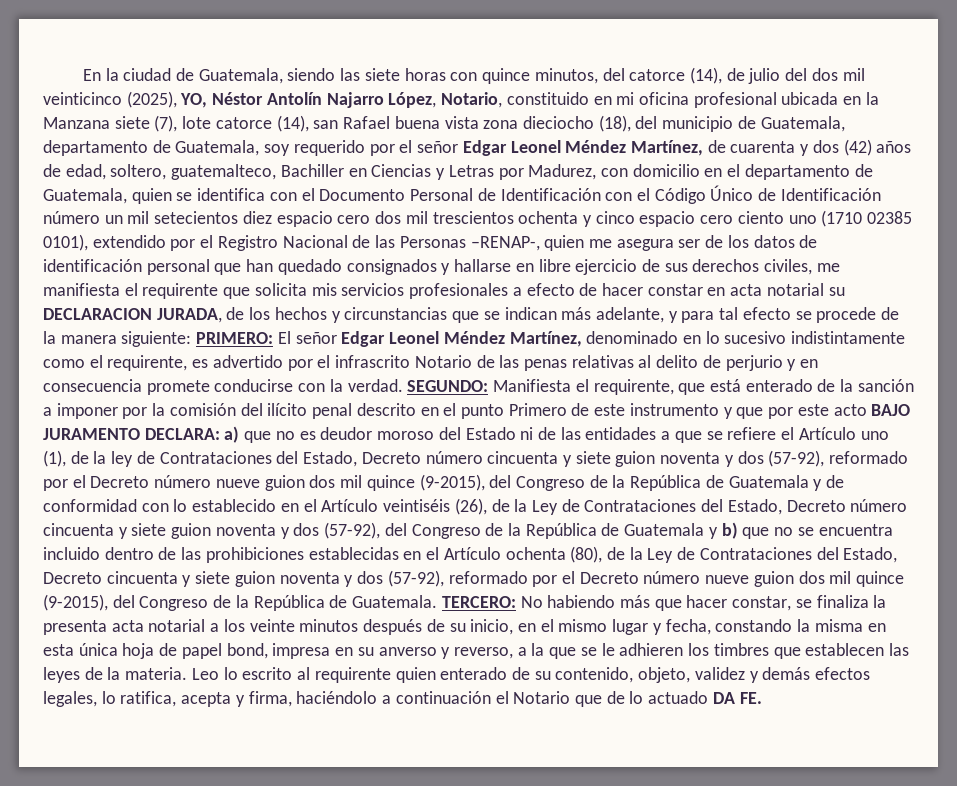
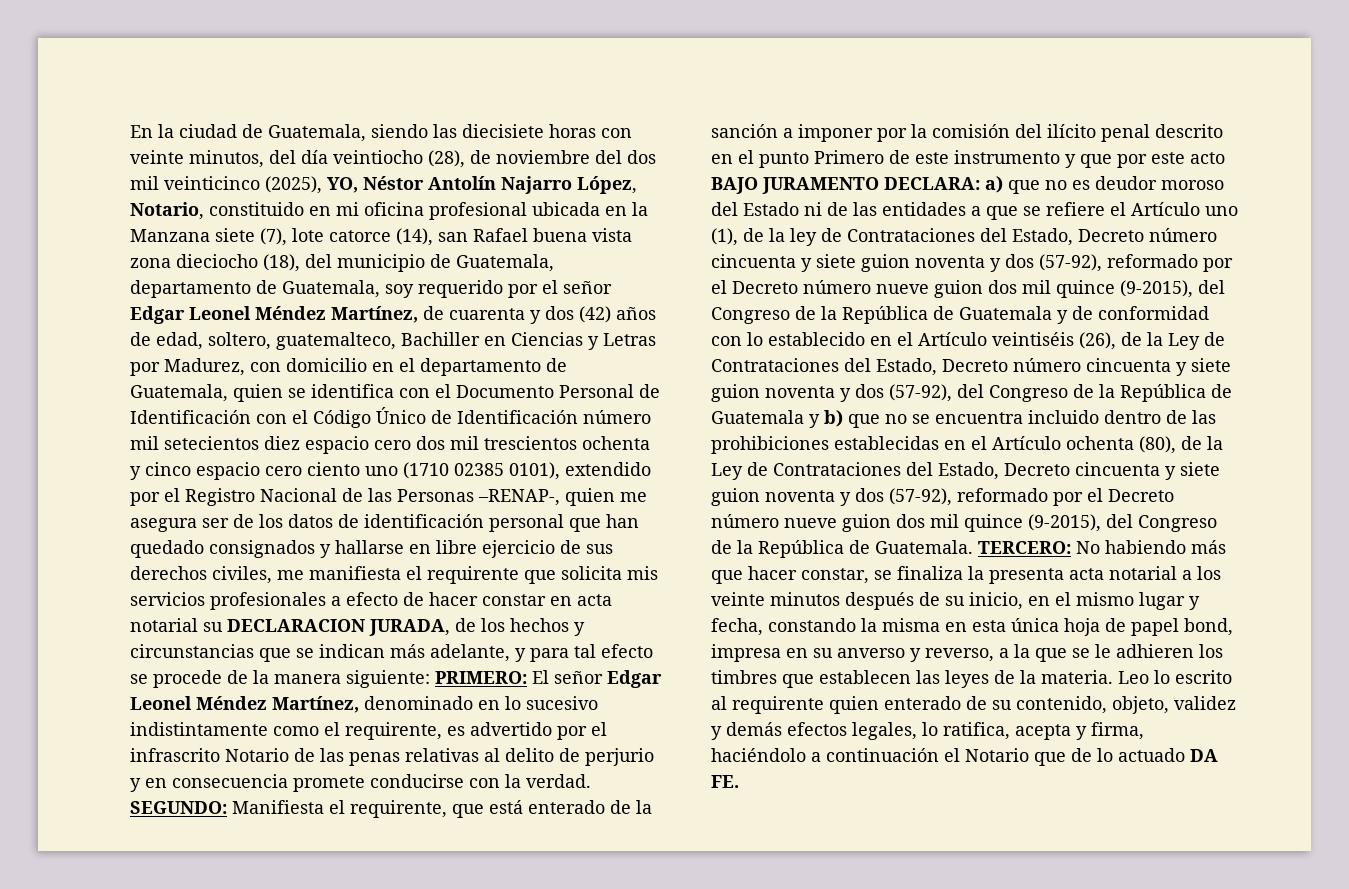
[364,68,400,81] siete -> [462,124,544,138] diecisiete
[482,68,531,84] quince -> [130,150,184,164] veinte
[629,67,781,84] catorce (14), de julio -> [301,150,590,168] día veintiocho (28), de noviembre
[104,215,123,224] un -> (651, 417) none

